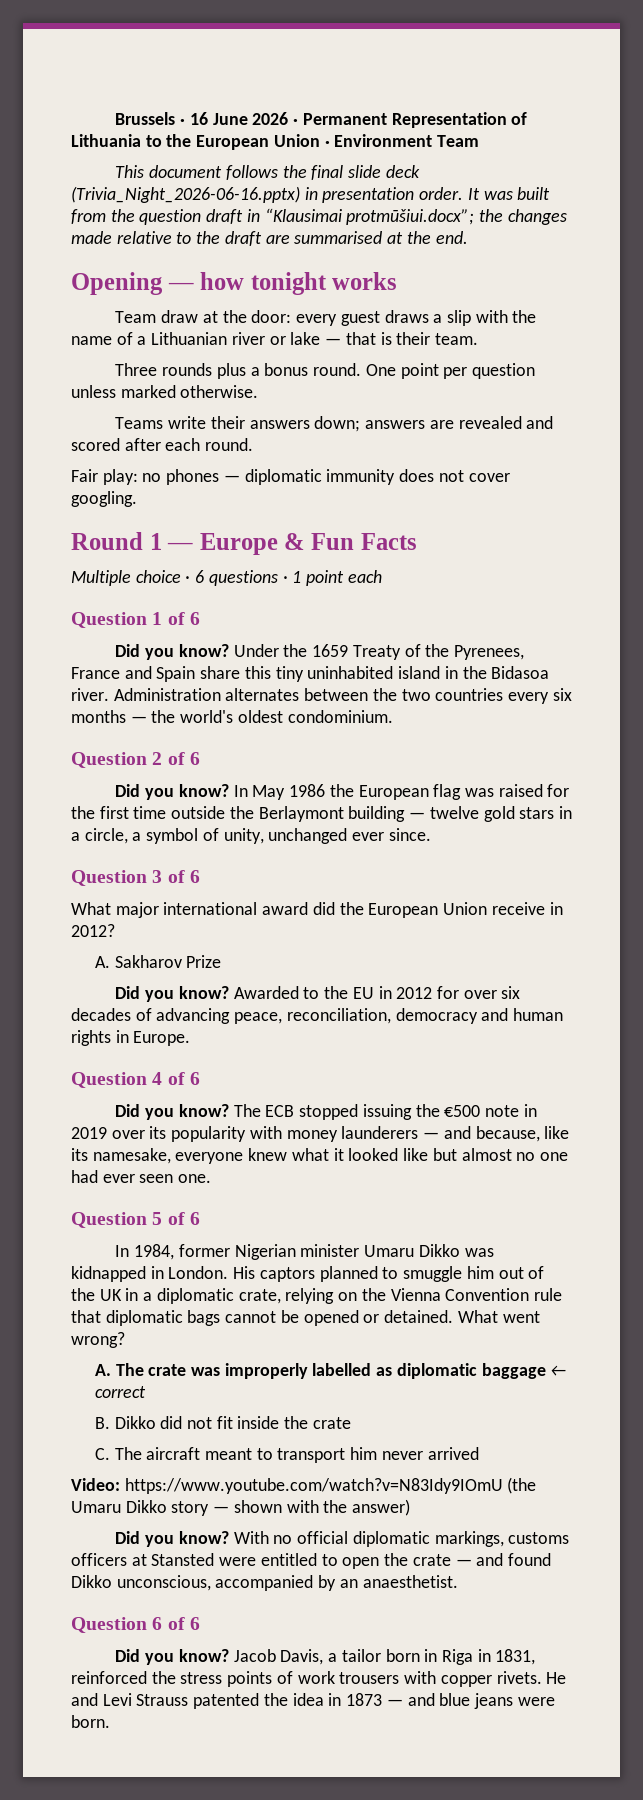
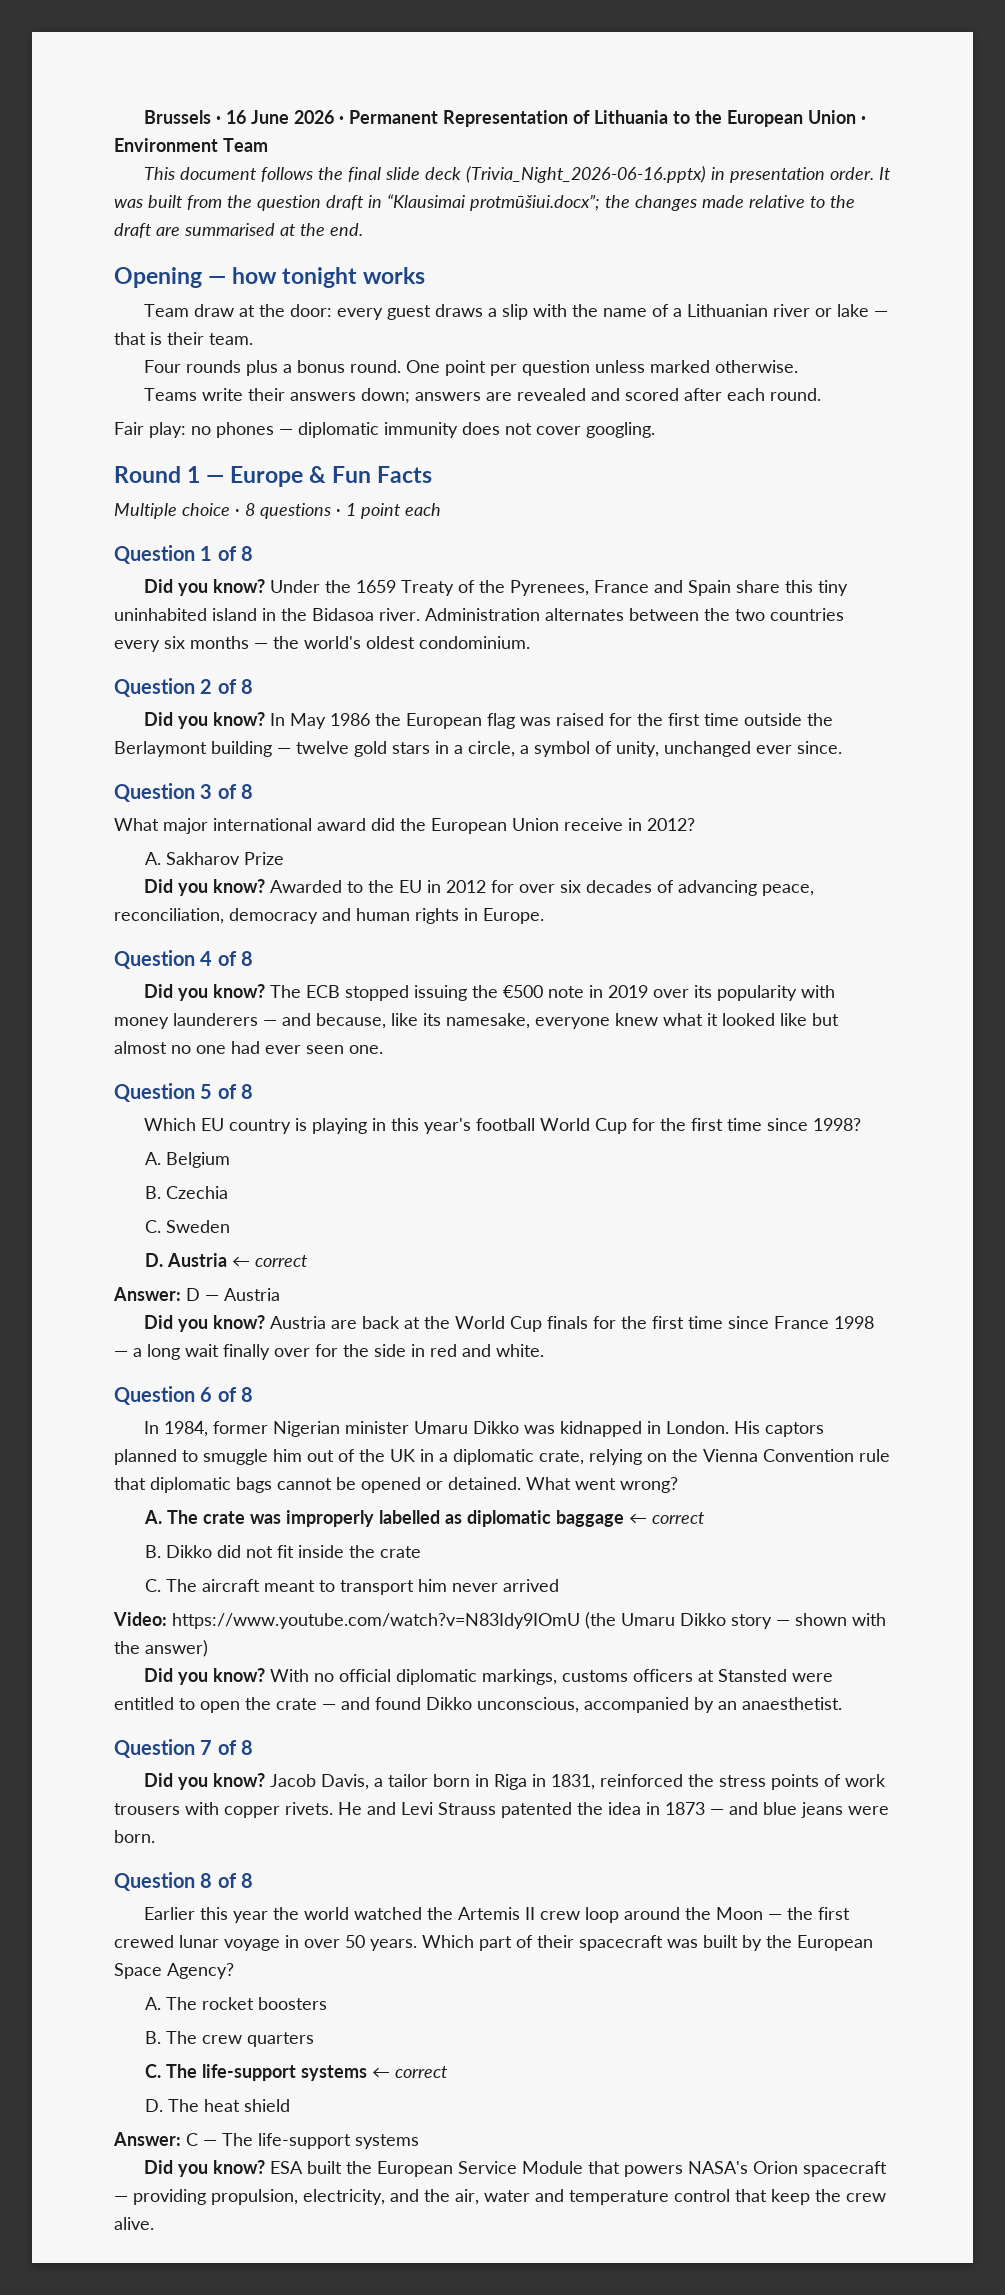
[115,363,158,376] Three -> [144,360,182,373] Four
[195,570,205,583] 6 -> [245,503,255,516] 8
[189,612,200,625] 6 -> [240,546,253,561] 8
[189,752,200,765] 6 -> [240,679,253,694] 8
[189,870,200,883] 6 -> [240,784,253,799] 8
[189,1072,200,1085] 6 -> [240,951,253,966] 8
[189,1212,200,1225] 6 -> [240,1084,253,1099] [144,1118,862,1134] [144,1152,230,1168] [144,1186,228,1199] [144,1220,230,1233] [144,1253,308,1267] [113,1287,280,1301] [144,1315,875,1332] [114,1344,544,1360] [114,1386,253,1405] 8 // Which EU country is playing in this year's football World Cup for the first time since 1998? // A. Belgium // B. Czechia // C. Sweden // D. Austria ← correct // Answer: D — Austria // Did you know? Austria are back at the World Cup finals for the first time since France 1998 — a long wait finally over for the side in red and white. // Question 6 of 8
[152,1617,200,1630] 6 of 6 -> [200,1740,253,1755] 7 of 8
(110, 1721) none -> [114,1872,253,1891] [144,1907,851,1923] [114,1935,873,1951] [114,1963,234,1979] [144,1997,327,2010] [144,2031,314,2047] [144,2064,448,2081] [144,2099,290,2112] [113,2132,419,2149] [144,2160,888,2177] [114,2189,886,2205] [114,2217,154,2230] // Question 8 of 8 // Earlier this year the world watched the Artemis II crew loop around the Moon — the first crewed lunar voyage in over 50 years. Which part of their spacecraft was built by the European Space Agency? // A. The rocket boosters // B. The crew quarters // C. The life-support systems ← correct // D. The heat shield // Answer: C — The life-support systems // Did you know? ESA built the European Service Module that powers NASA's Orion spacecraft — providing propulsion, electricity, and the air, water and temperature control that keep the crew alive.

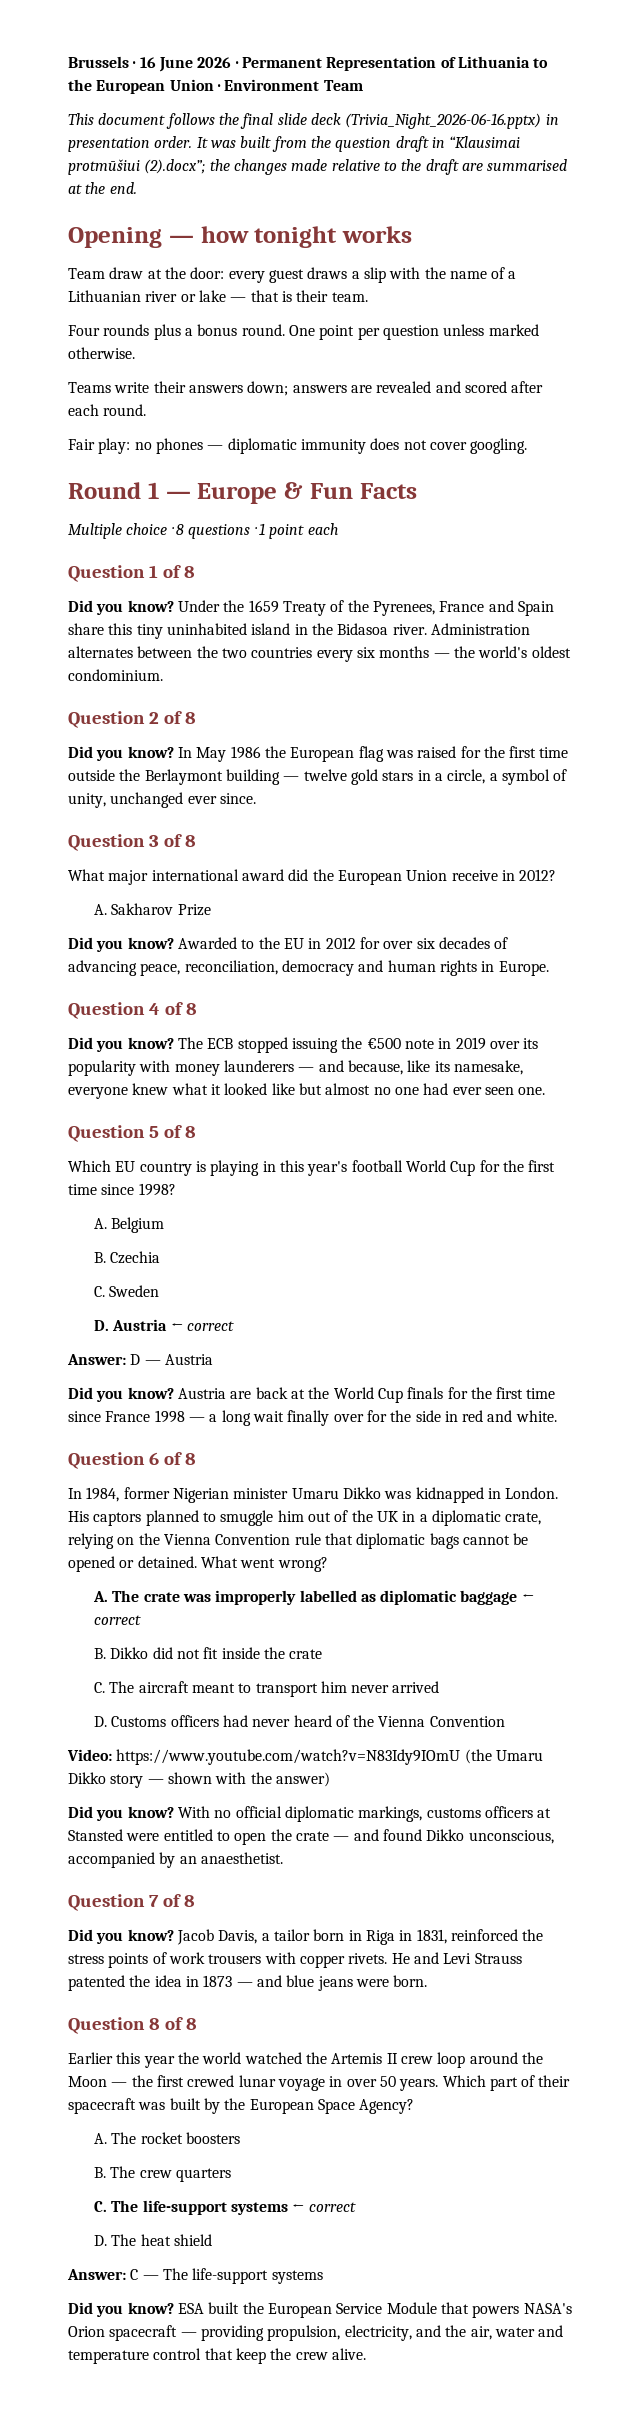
[470,194,600,211] protmūšiui.docx”; -> [68,159,206,175] protmūšiui (2).docx”;
(559, 1585) none -> [93,1715,505,1727] // D. Customs officers had never heard of the Vienna Convention

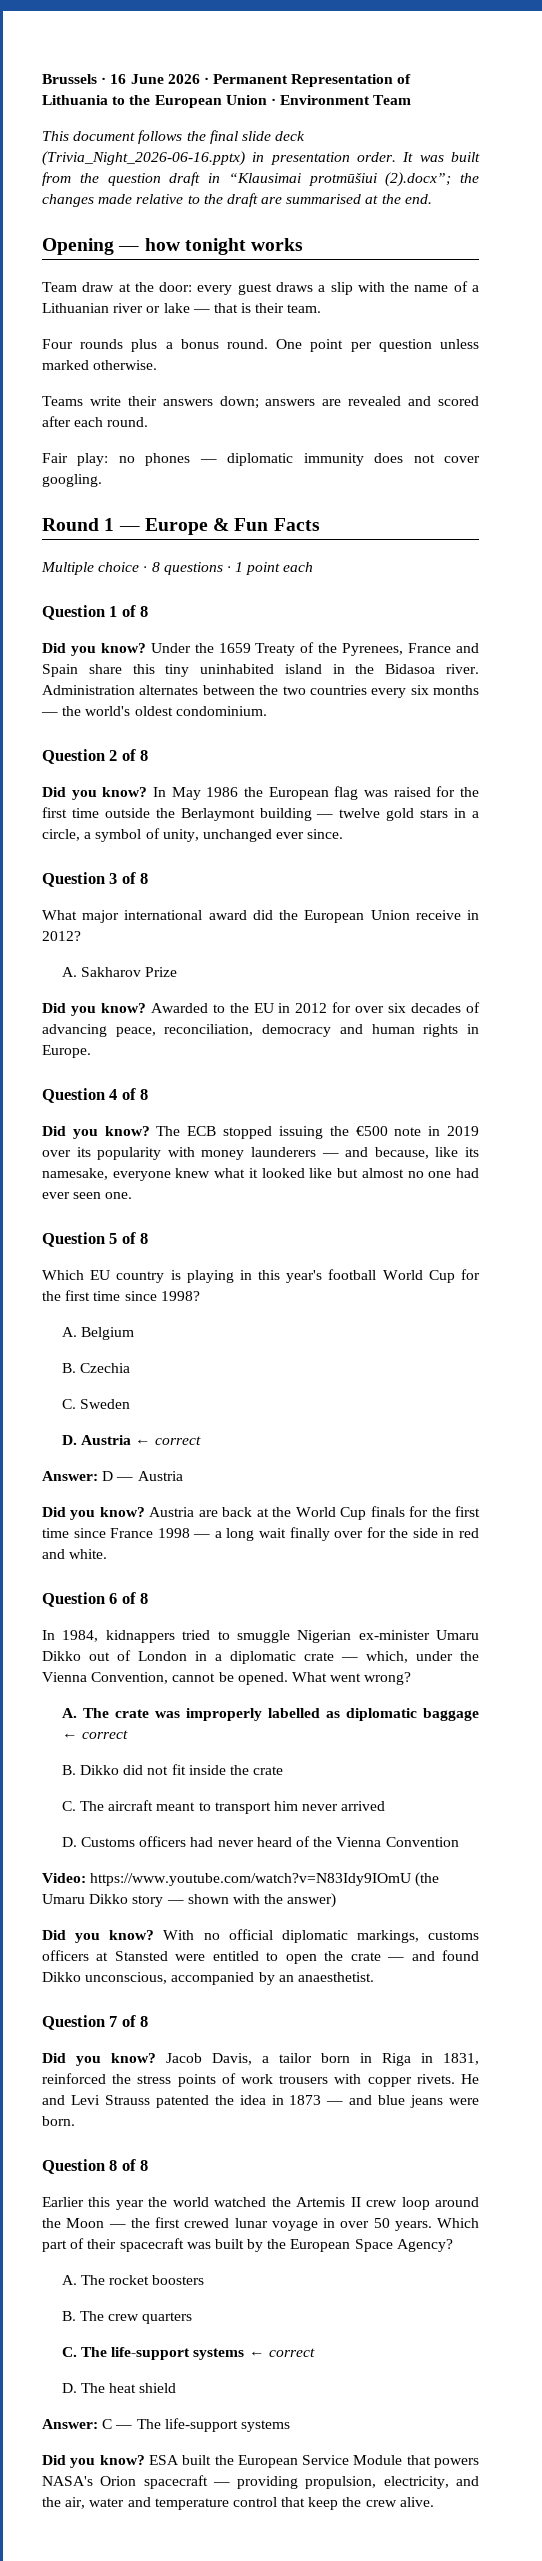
[123,1487,559,1503] [68,1510,542,1526] [68,1533,529,1549] [68,1556,197,1572] former Nigerian minister Umaru Dikko was kidnapped in London. His captors planned to smuggle him out of the UK in a diplomatic crate, relying on the Vienna Convention rule that diplomatic bags cannot be opened or detained. -> [105,1630,479,1643] [42,1650,479,1664] [42,1672,288,1685] kidnappers tried to smuggle Nigerian ex-minister Umaru Dikko out of London in a diplomatic crate — which, under the Vienna Convention, cannot be opened.

